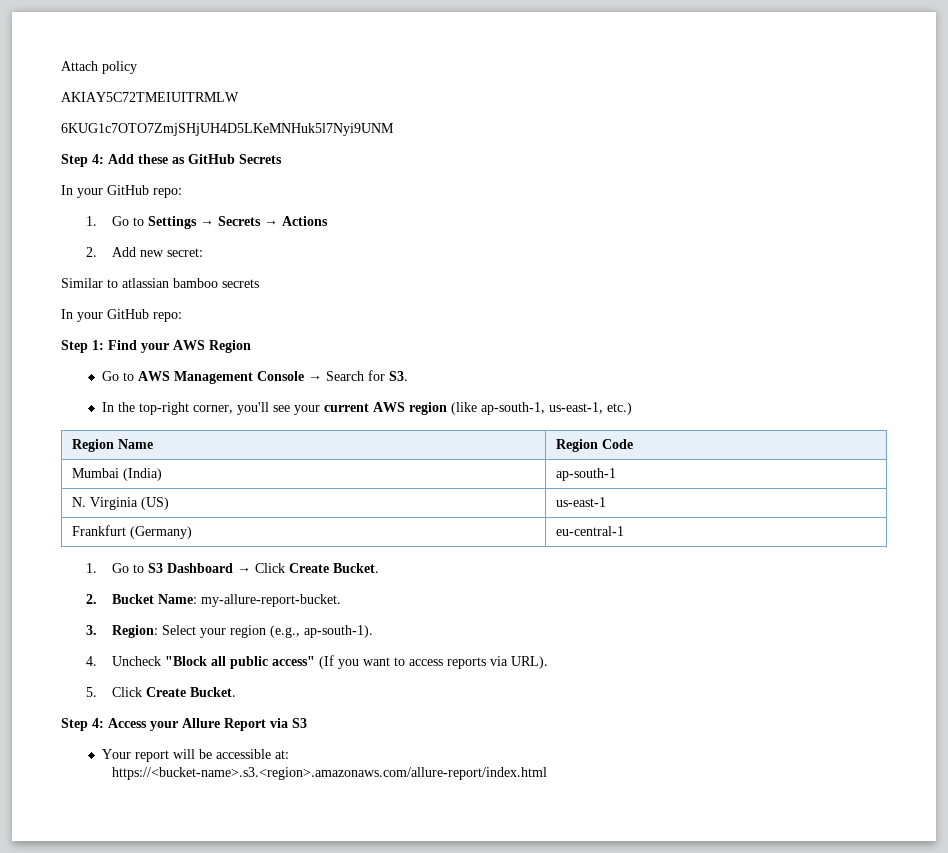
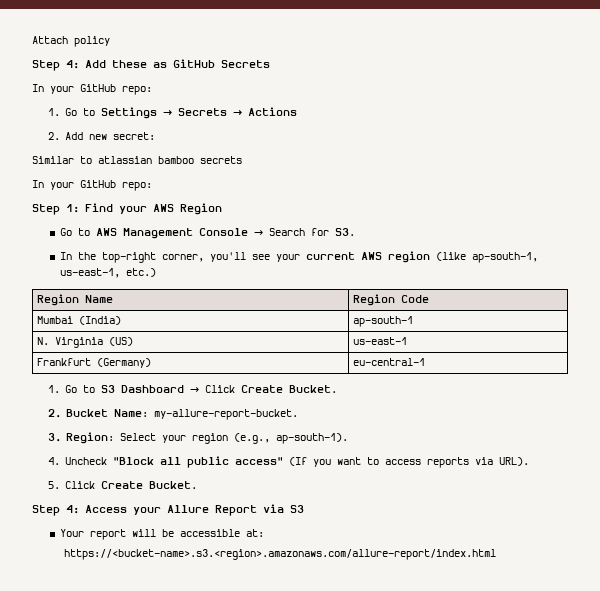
[61,92,239,102] [61,123,394,136] // AKIAY5C72TMEIUITRMLW // 6KUG1c7OTO7ZmjSHjUH4D5LKeMNHuk5l7Nyi9UNM -> (110, 41) none

